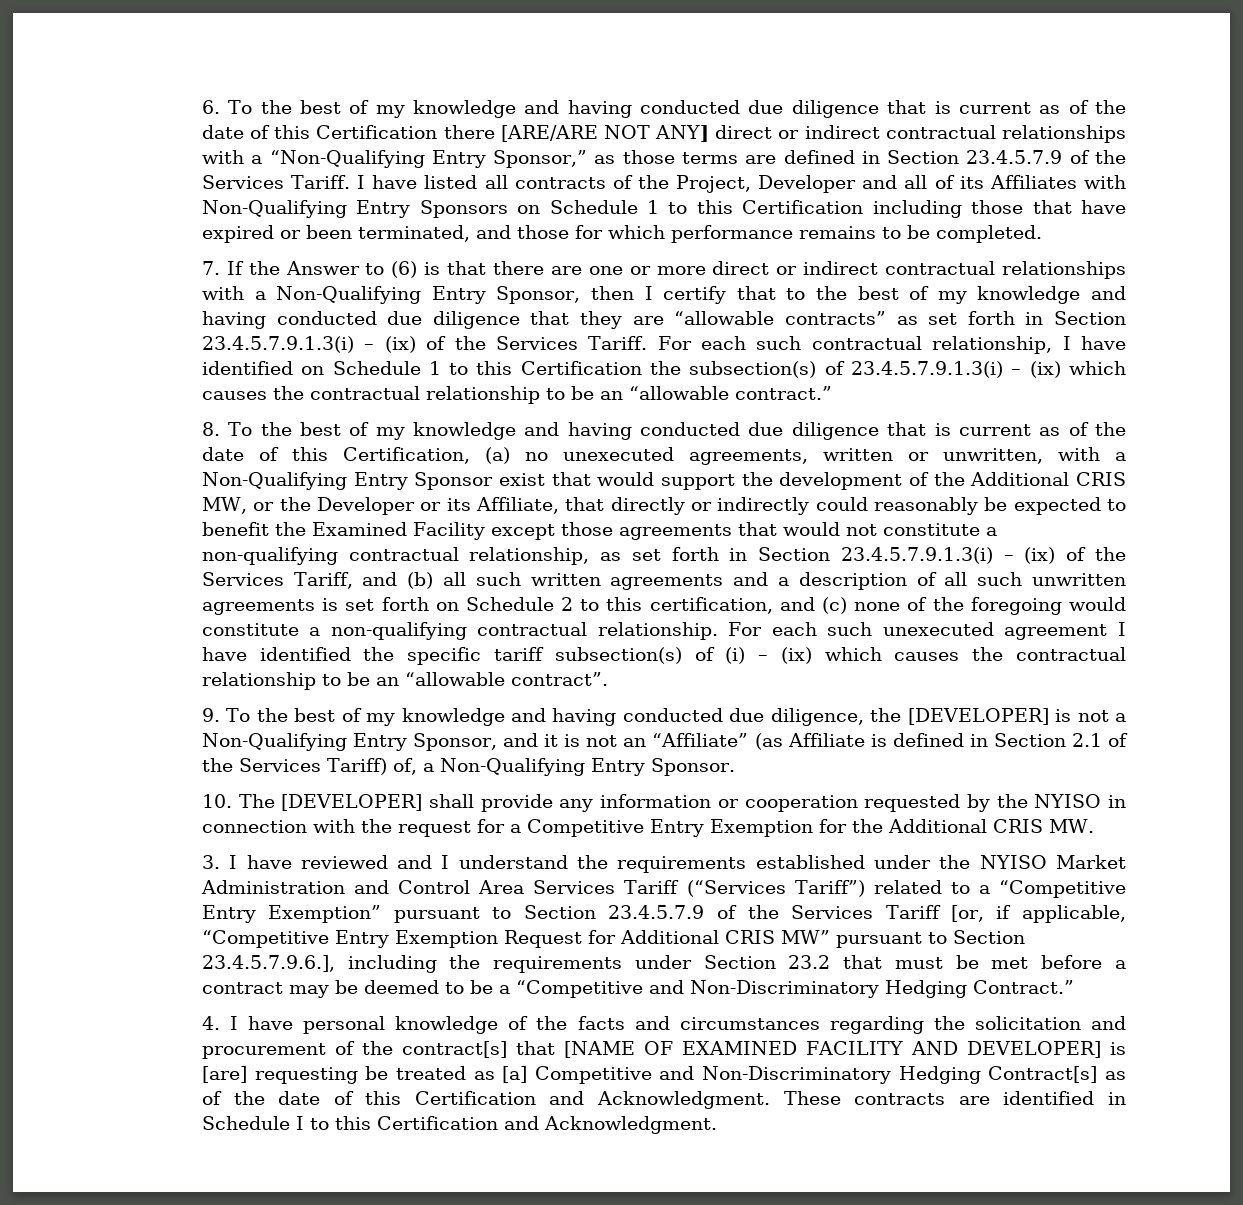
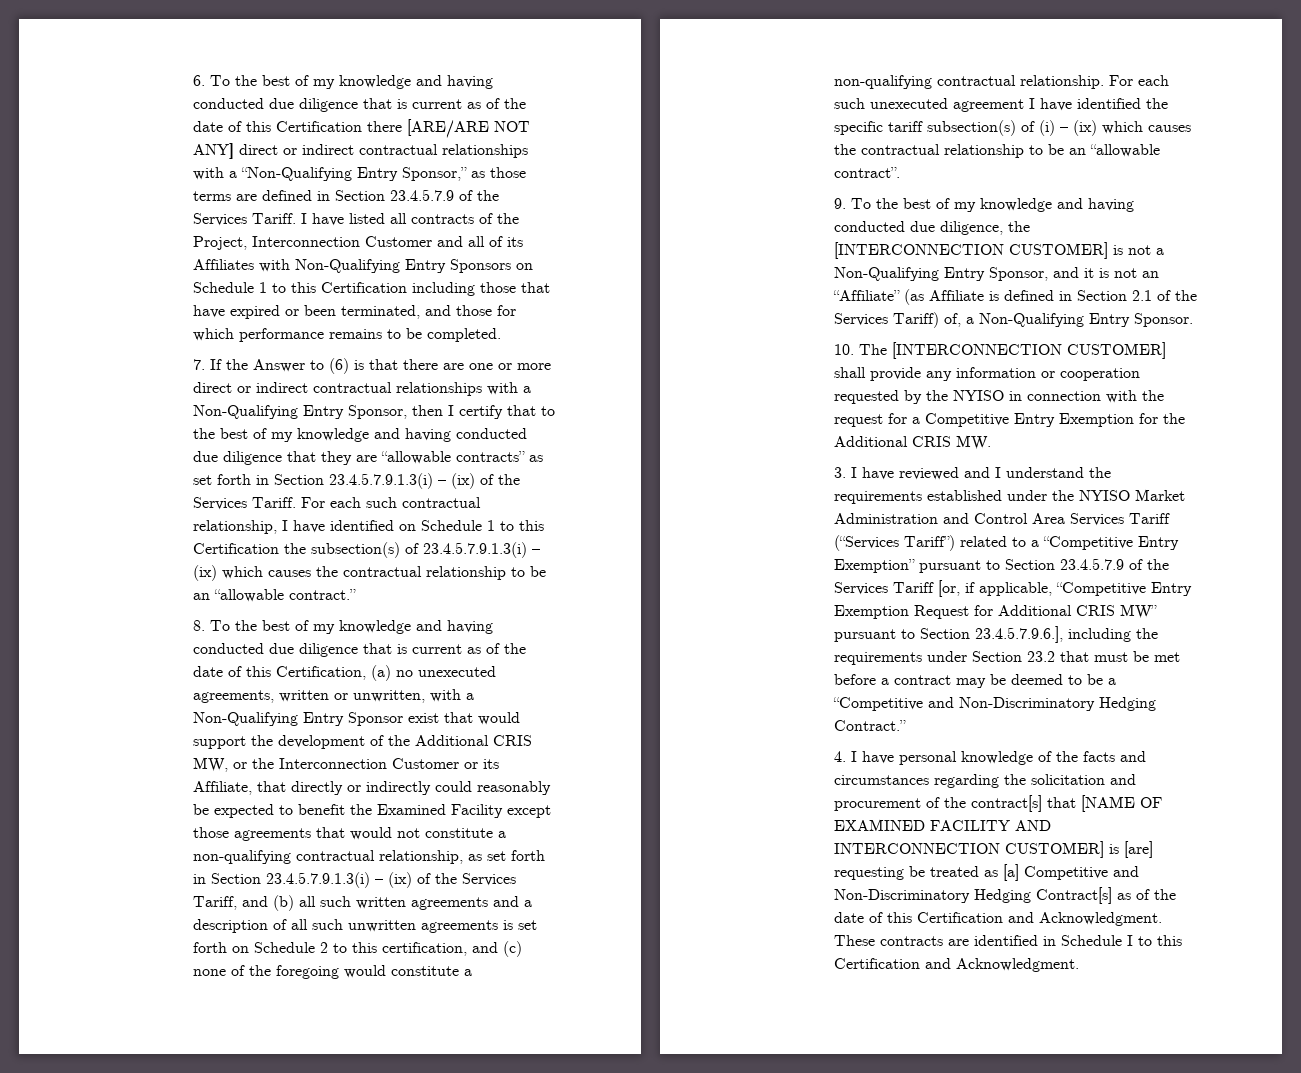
[758,175,857,193] Developer -> [251,236,432,247] Interconnection Customer
[316,497,415,515] Developer -> [278,758,459,769] Interconnection Customer
[907,708,1049,725] [DEVELOPER] -> [833,242,1108,259] [INTERCONNECTION CUSTOMER]
[281,794,423,811] [DEVELOPER] -> [891,342,1166,359] [INTERCONNECTION CUSTOMER]
[966,1041,1101,1058] DEVELOPER] -> [833,841,1104,858] INTERCONNECTION CUSTOMER]

